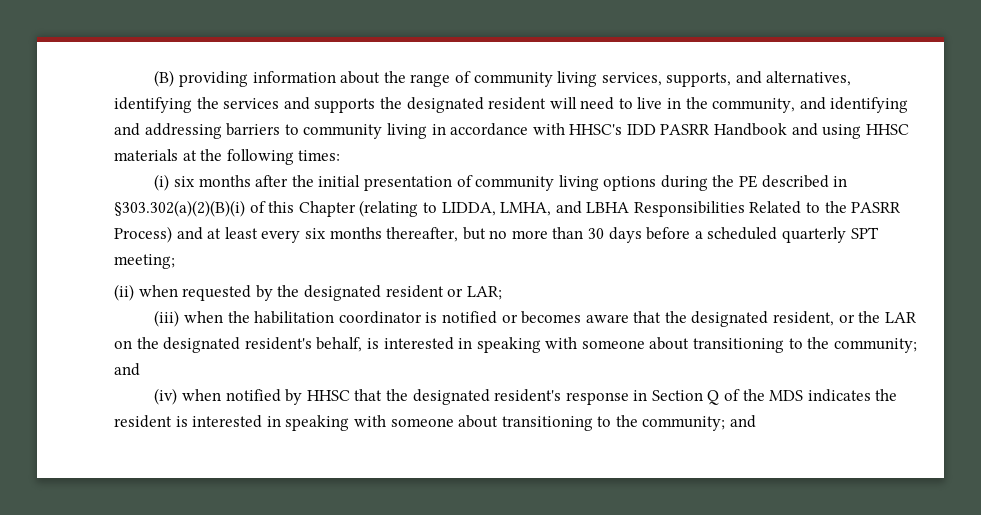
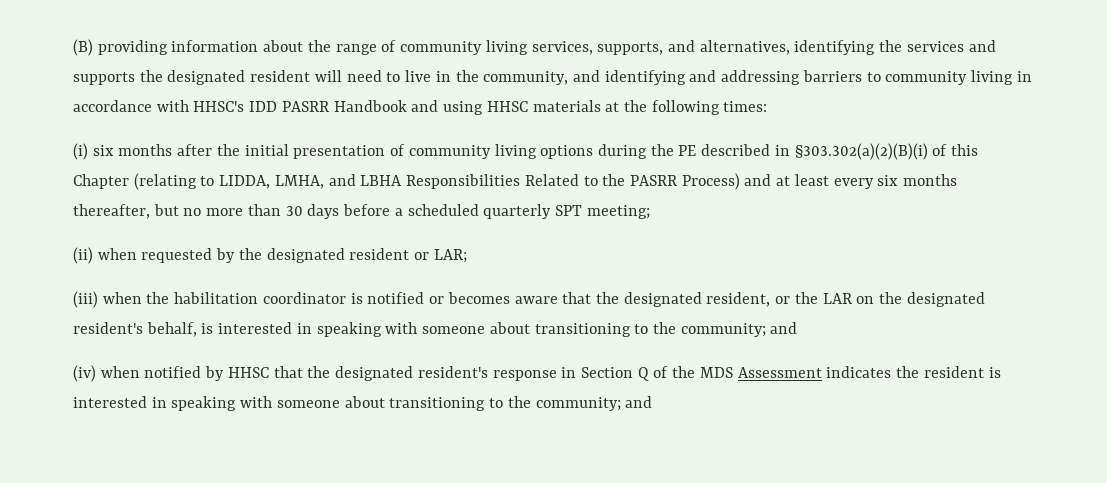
(804, 395) none -> [737,367,822,378] Assessment

